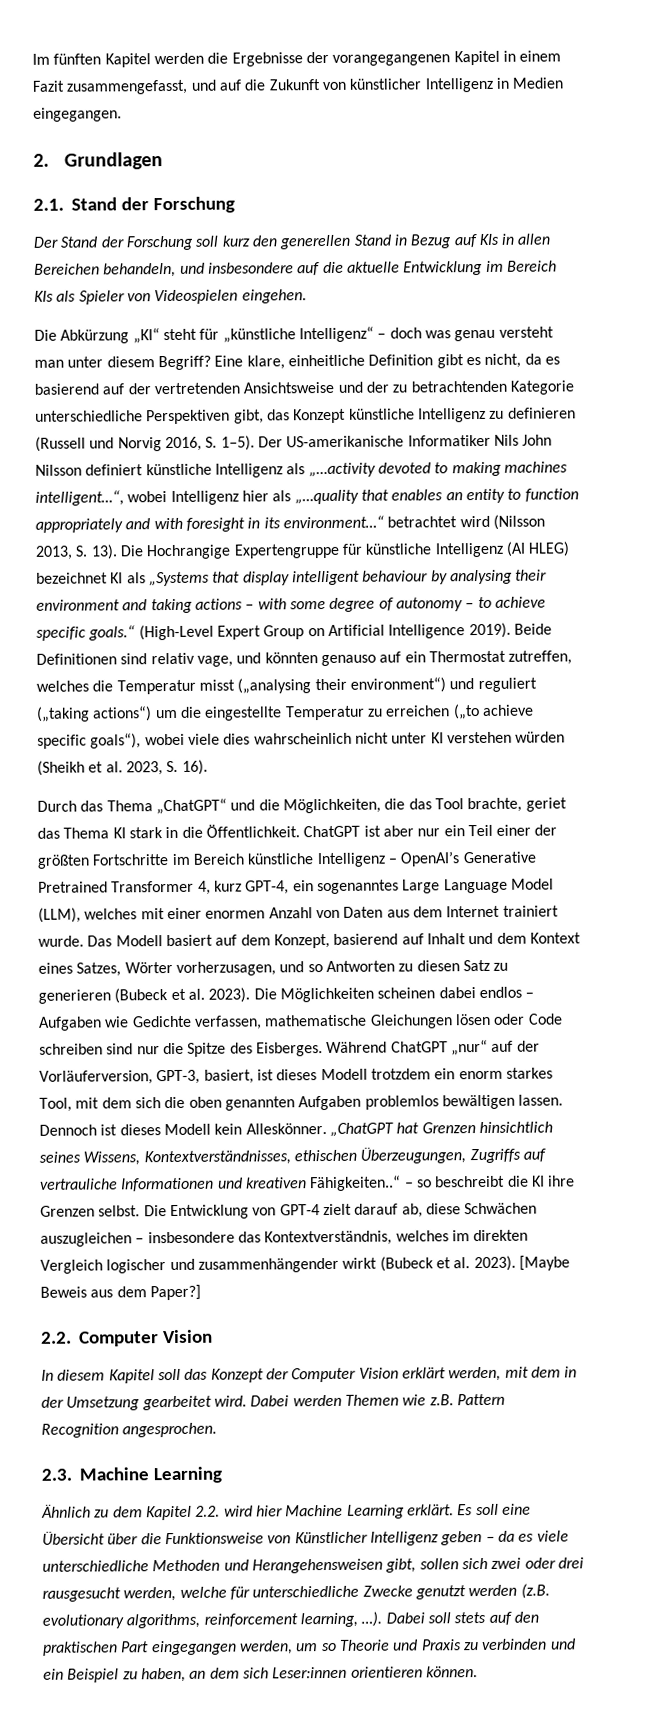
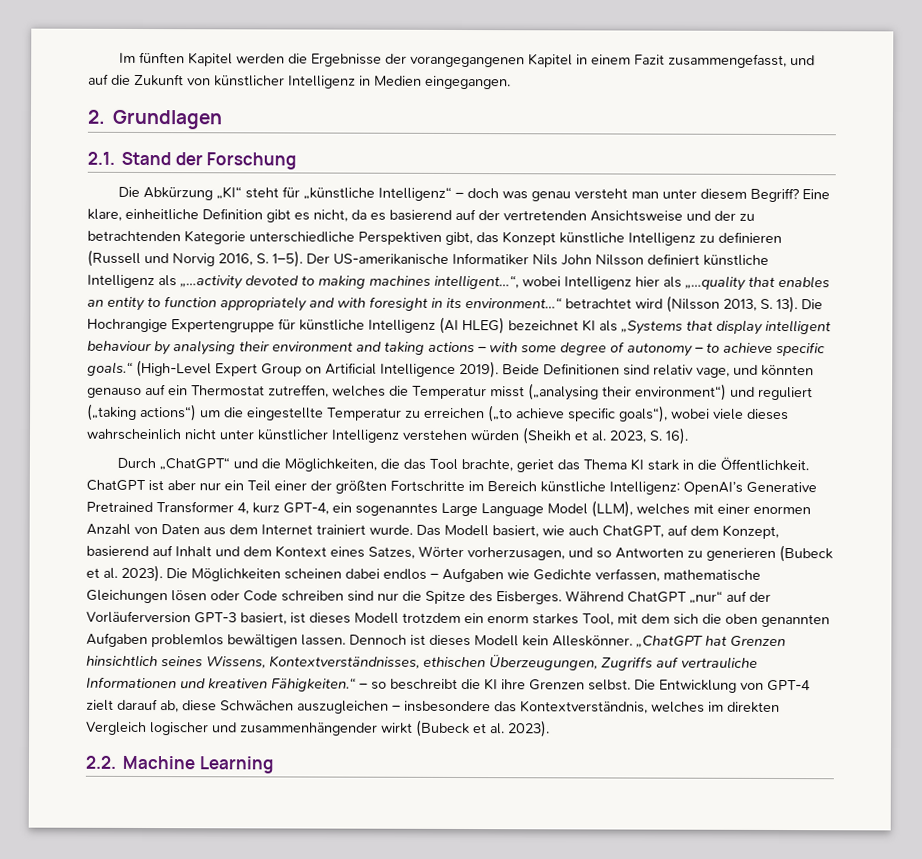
[33,233,551,251] [34,260,557,278] [34,289,307,305] // Der Stand der Forschung soll kurz den generellen Stand in Bezug auf KIs in allen Bereichen behandeln, und insbesondere auf die aktuelle Entwicklung im Bereich KIs als Spieler von Videospielen eingehen. -> (297, 161) none
[223,733,251,745] dies -> [747,408,789,421] dieses
[430,732,444,744] KI -> [257,429,399,443] künstlicher Intelligenz
[80,800,153,812] das Thema -> (156, 463) none
[316,852,397,868] Intelligenz – -> [609,481,680,495] Intelligenz:
[165,934,213,947] basiert -> [492,525,664,538] basiert, wie auch ChatGPT,
[416,959,509,972] diesen Satz zu -> (703, 554) none
[39,1069,201,1085] Vorläuferversion, GPT-3, -> [86,610,237,624] Vorläuferversion GPT-3
[310,1175,402,1192] Fähigkeiten..“ -> [271,677,356,692] Fähigkeiten.“
[518,1255,570,1271] [40,1284,201,1301] [41,1329,213,1347] [41,1366,578,1384] [41,1393,505,1411] [41,1422,218,1438] [41,1466,222,1484] [41,1503,531,1521] [42,1530,569,1546] [42,1557,584,1574] [42,1583,550,1602] [42,1611,539,1629] [43,1638,576,1656] [43,1666,478,1683] [Maybe Beweis aus dem Paper?] // 2.2. Computer Vision // In diesem Kapitel soll das Konzept der Computer Vision erklärt werden, mit dem in der Umsetzung gearbeitet wird. Dabei werden Themen wie z.B. Pattern Recognition angesprochen. // 2.3. Machine Learning // Ähnlich zu dem Kapitel 2.2. wird hier Machine Learning erklärt. Es soll eine Übersicht über die Funktionsweise von Künstlicher Intelligenz geben – da es viele unterschiedliche Methoden und Herangehensweisen gibt, sollen sich zwei oder drei rausgesucht werden, welche für unterschiedliche Zwecke genutzt werden (z.B. evolutionary algorithms, reinforcement learning, …). Dabei soll stets auf den praktischen Part eingegangen werden, um so Theorie und Praxis zu verbinden und ein Beispiel zu haben, an dem sich Leser:innen orientieren können. -> [85,755,273,774] // 2.2. Machine Learning

